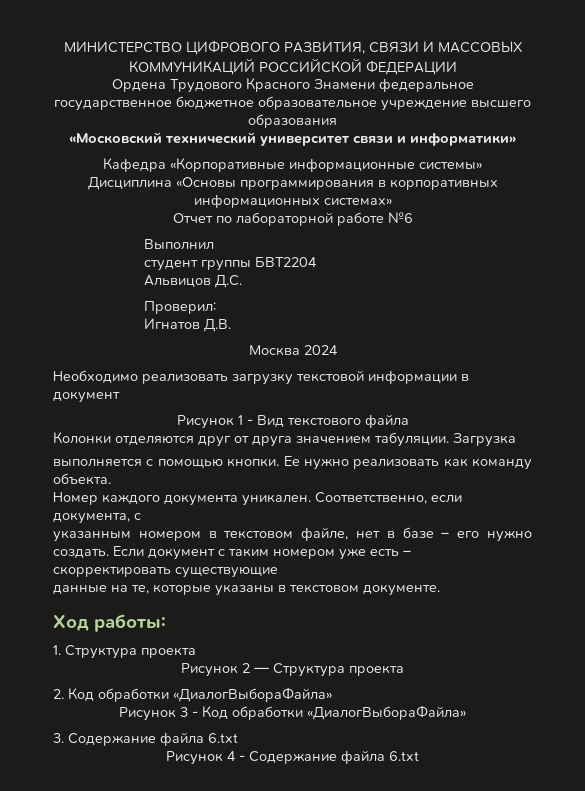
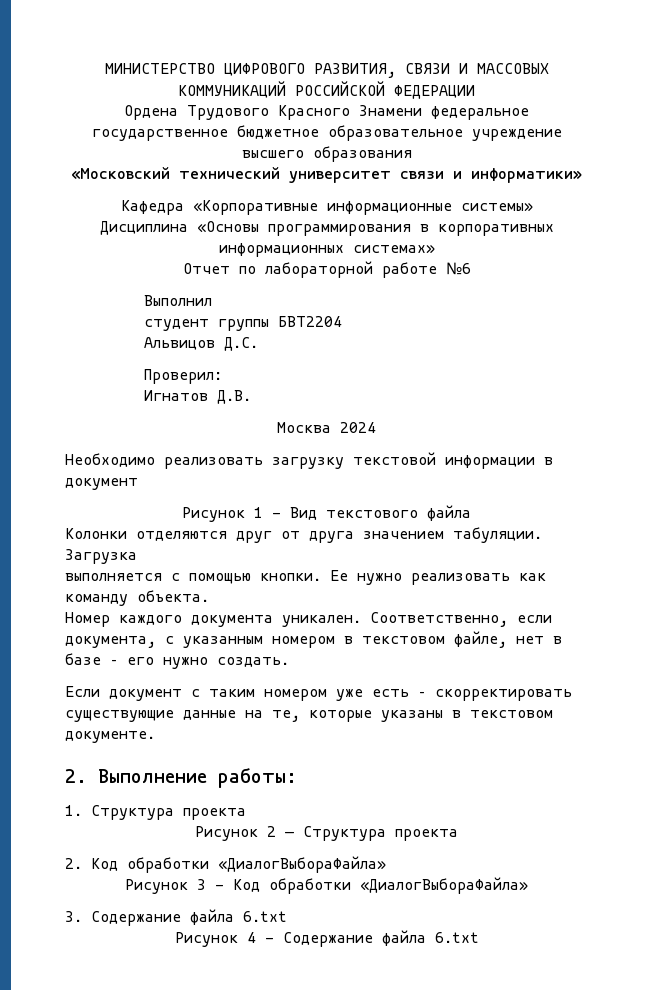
(141, 516) // -> (174, 640) none
(109, 553) none -> (289, 662) //
(278, 572) // -> (174, 716) none
[53,615,89,631] Ход -> [65,769,207,784] 2. Выполнение

